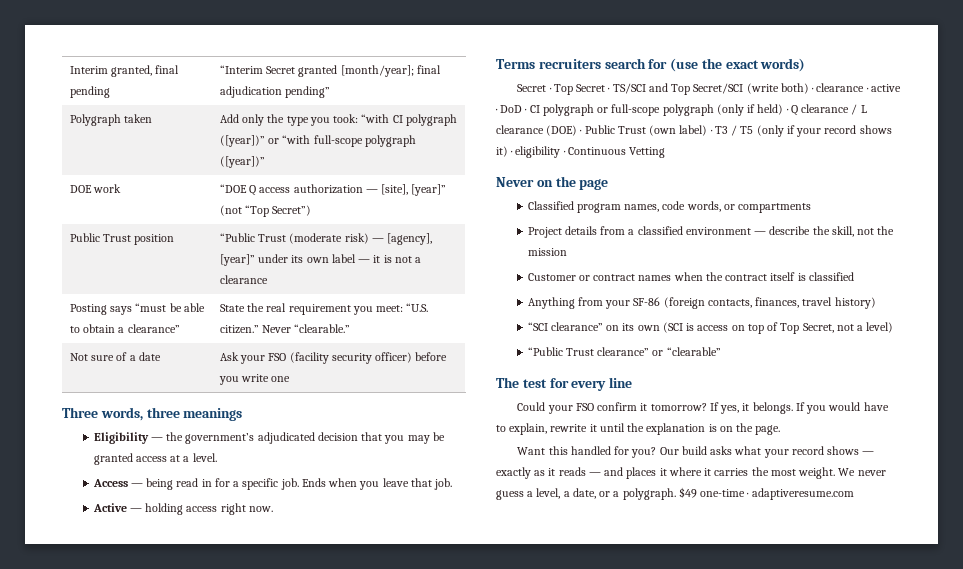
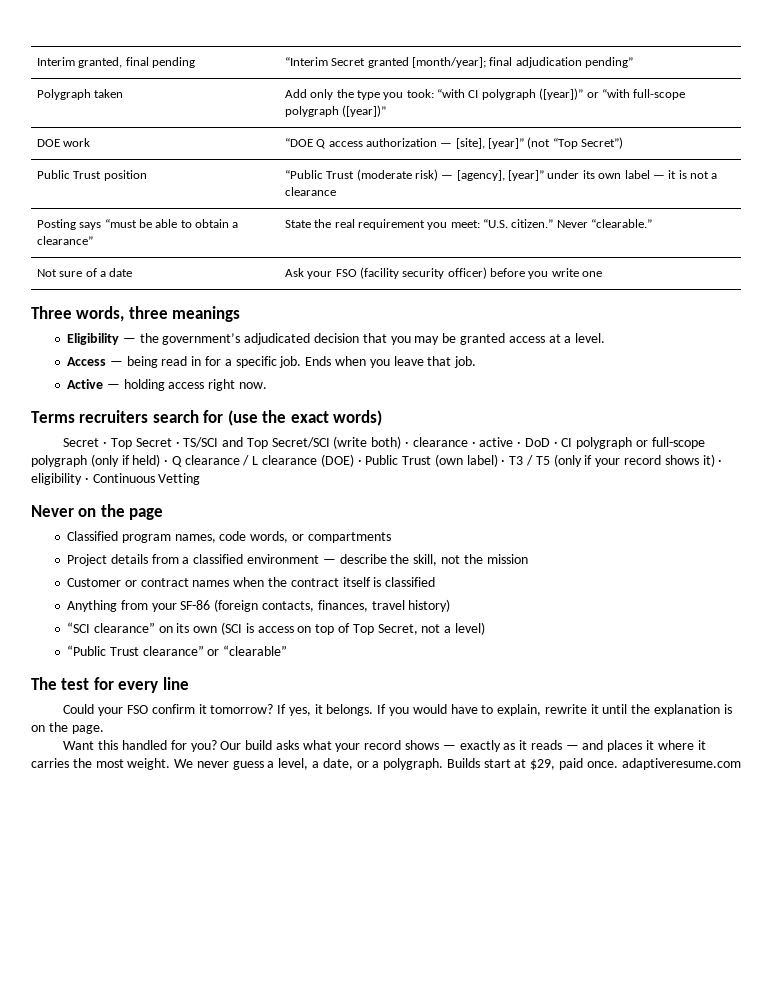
[678,487,750,498] $49 one-time · -> [446,758,618,770] Builds start at $29, paid once.

